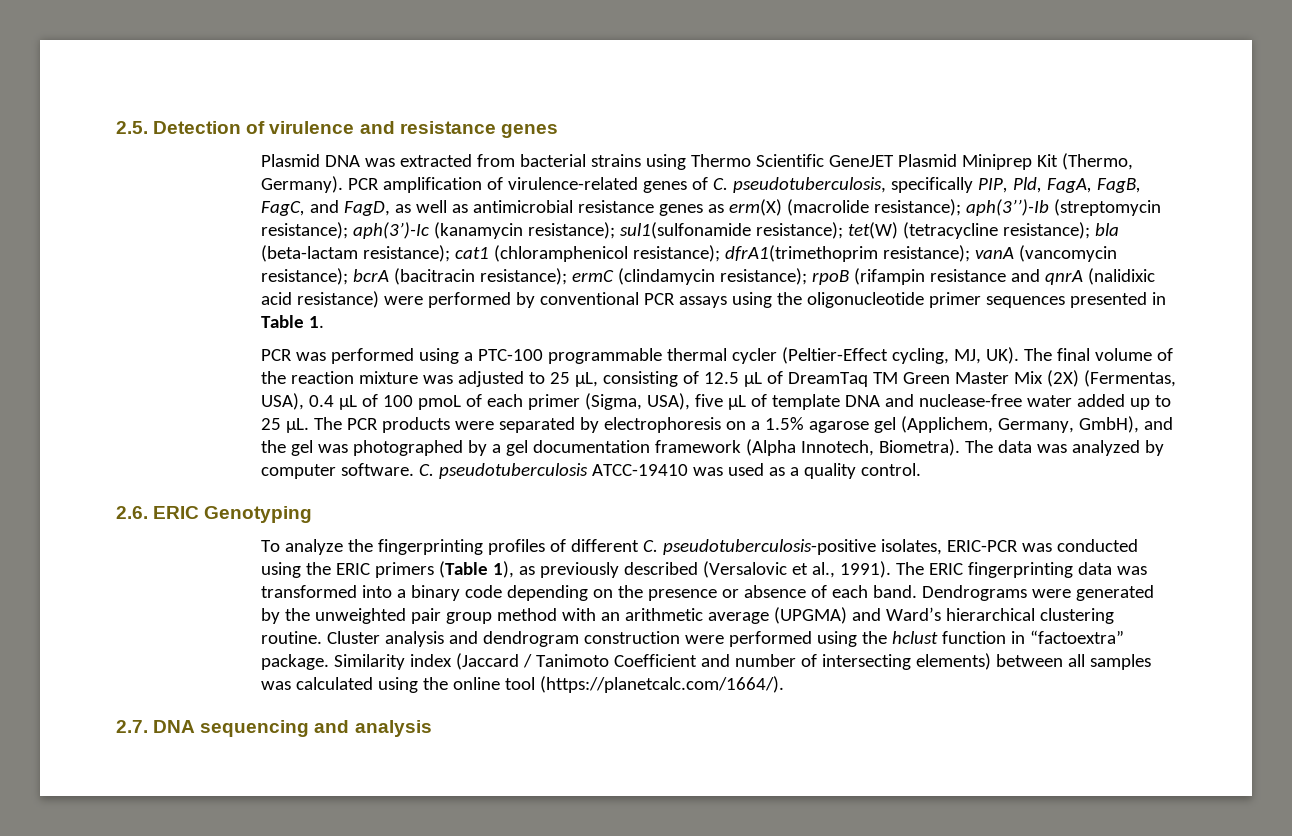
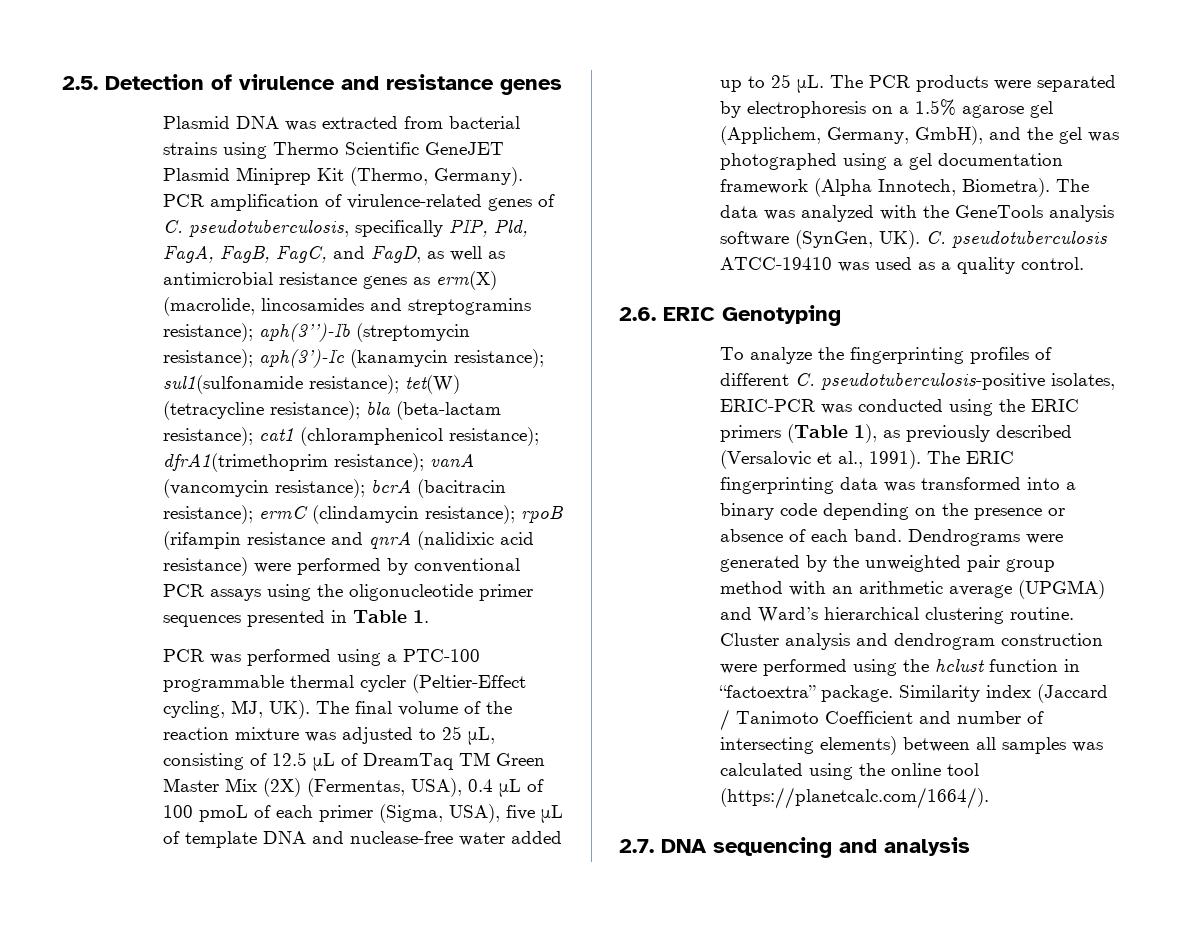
[786,199,869,216] (macrolide -> [162,297,531,316] (macrolide, lincosamides and streptogramins
[467,440,487,456] by -> [842,153,887,170] using
[1144,440,1164,456] [260,463,414,479] by computer software. -> [879,205,1114,222] [719,230,920,249] with the GeneTools analysis software (SynGen, UK).

